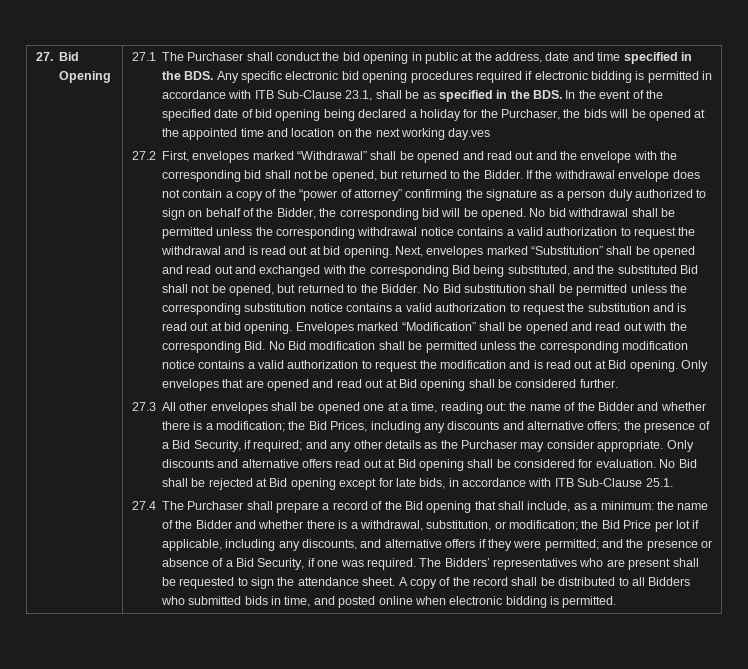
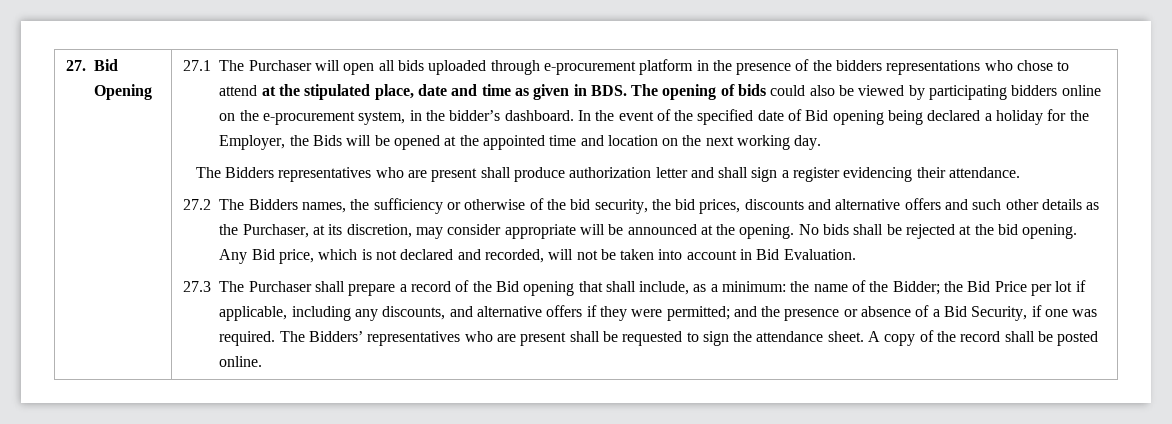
[246,52,692,64] [161,71,713,83] [161,90,563,102] shall conduct the bid opening in public at the address, date and time specified in the BDS. Any specific electronic bid opening procedures required if electronic bidding is permitted in accordance with ITB Sub-Clause 23.1, shall be as specified in the BDS. -> [314,59,1070,75] [219,84,1101,100] [219,110,574,125] will open all bids uploaded through e-procurement platform in the presence of the bidders representations who chose to attend at the stipulated place, date and time as given in BDS. The opening of bids could also be viewed by participating bidders online on the e-procurement system, in the bidder’s dashboard.
[255,109,273,118] bid -> [805,110,829,121] Bid
[501,109,607,120] Purchaser, the bids -> [219,135,342,150] Employer, the Bids
[448,128,491,140] [131,151,678,163] [161,170,700,182] [161,189,707,201] [161,208,675,220] [161,227,696,239] [160,246,696,258] [161,265,699,277] [161,284,687,296] [161,303,687,315] [161,322,687,334] [161,341,689,353] [161,360,708,372] [161,379,618,391] [131,402,706,414] [161,421,710,433] [161,440,694,452] [161,459,697,471] [161,478,673,490] [131,501,156,510] day.ves // 27.2 First, envelopes marked “Withdrawal” shall be opened and read out and the envelope with the corresponding bid shall not be opened, but returned to the Bidder. If the withdrawal envelope does not contain a copy of the “power of attorney” confirming the signature as a person duly authorized to sign on behalf of the Bidder, the corresponding bid will be opened. No bid withdrawal shall be permitted unless the corresponding withdrawal notice contains a valid authorization to request the withdrawal and is read out at bid opening. Next, envelopes marked “Substitution” shall be opened and read out and exchanged with the corresponding Bid being substituted, and the substituted Bid shall not be opened, but returned to the Bidder. No Bid substitution shall be permitted unless the corresponding substitution notice contains a valid authorization to request the substitution and is read out at bid opening. Envelopes marked “Modification” shall be opened and read out with the corresponding Bid. No Bid modification shall be permitted unless the corresponding modification notice contains a valid authorization to request the modification and is read out at Bid opening. Only envelopes that are opened and read out at Bid opening shall be considered further. // 27.3 All other envelopes shall be opened one at a time, reading out: the name of the Bidder and whether there is a modification; the Bid Prices, including any discounts and alternative offers; the presence of a Bid Security, if required; and any other details as the Purchaser may consider appropriate. Only discounts and alternative offers read out at Bid opening shall be considered for evaluation. No Bid shall be rejected at Bid opening except for late bids, in accordance with ITB Sub-Clause 25.1. // 27.4 -> [794,135,822,150] [195,167,1021,182] [183,198,1100,214] [219,224,1078,239] [219,249,856,264] [183,281,212,292] day. // The Bidders representatives who are present shall produce authorization letter and shall sign a register evidencing their attendance. // 27.2 The Bidders names, the sufficiency or otherwise of the bid security, the bid prices, discounts and alternative offers and such other details as the Purchaser, at its discretion, may consider appropriate will be announced at the opening. No bids shall be rejected at the bid opening. Any Bid price, which is not declared and recorded, will not be taken into account in Bid Evaluation. // 27.3
[195,520,579,531] Bidder and whether there is a withdrawal, substitution, or modification; -> [892,281,940,295] Bidder;
[558,577,691,586] [160,596,617,608] distributed to all Bidders who submitted bids in time, and posted online when electronic bidding is permitted. -> [1057,331,1099,346] [219,356,263,367] posted online.

